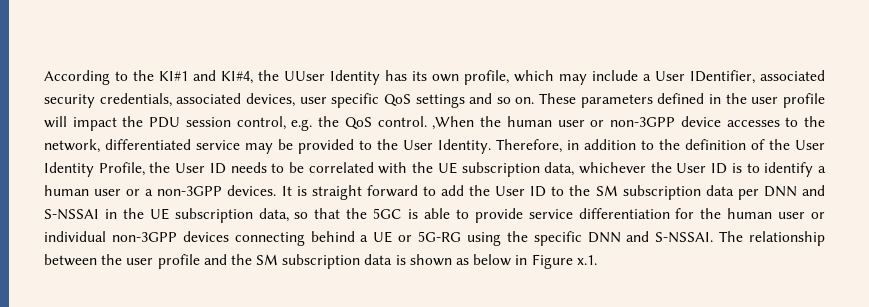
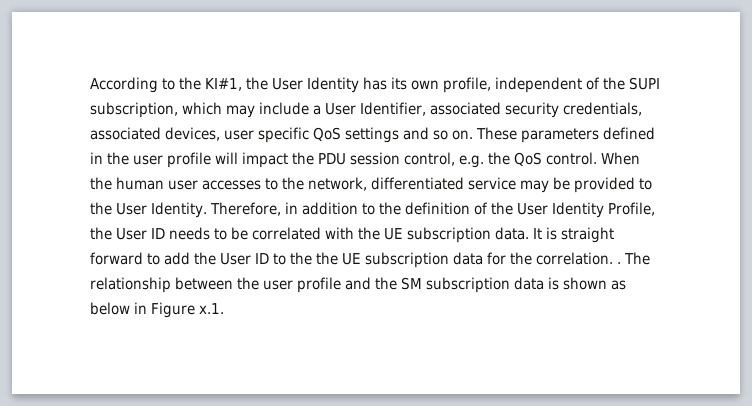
[159,70,325,84] KI#1 and KI#4, the UUser -> [205,77,303,91] KI#1, the User
(509, 77) none -> [495,77,660,93] [90,102,178,118] independent of the SUPI subscription,
[690,70,755,84] IDentifier, -> [360,102,426,116] Identifier,
[432,116,721,130] ,When the human user or non-3GPP device -> [601,152,640,165] [90,177,198,190] When the human user
[544,162,826,177] [44,185,277,196] data, whichever the User ID is to identify a human user or a non-3GPP devices. -> [495,227,529,240] data.
[595,185,825,200] [44,208,825,223] [44,231,714,246] SM subscription data per DNN and S-NSSAI in the UE subscription data, so that the 5GC is able to provide service differentiation for the human user or individual non-3GPP devices connecting behind a UE or 5G-RG using the specific DNN and S-NSSAI. -> [316,252,621,268] the UE subscription data for the correlation. .

